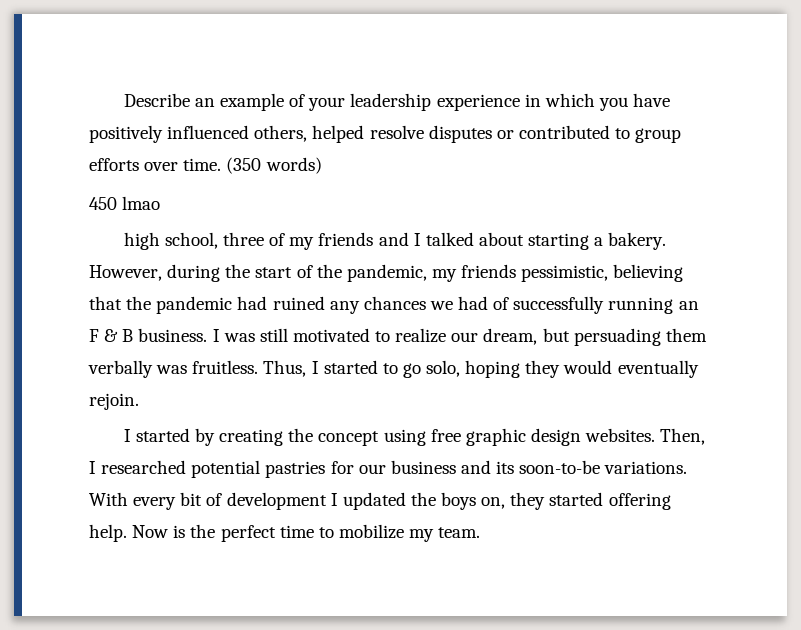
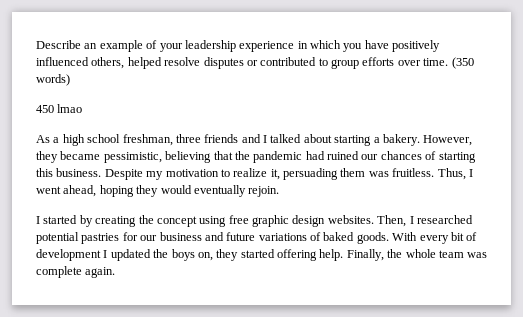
[123,232,315,250] high school, three of my -> [36,134,201,146] As a high school freshman, three
[167,264,517,282] during the start of the pandemic, my friends -> [36,151,101,163] they became
[329,296,699,314] [89,328,570,345] any chances we had of successfully running an F & B business. I was still motivated to realize our dream, but -> [361,151,476,163] [36,168,280,180] our chances of starting this business. Despite my motivation to realize it,
[88,360,153,378] verbally -> (366, 172) none
[323,360,461,378] started to go solo, -> [36,185,97,197] went ahead,
[496,460,688,474] its soon-to-be variations. -> [226,232,389,244] future variations of baked goods.
[132,524,481,542] Now is the perfect time to mobilize my team. -> [346,249,488,261] [36,266,116,278] Finally, the whole team was complete again.

